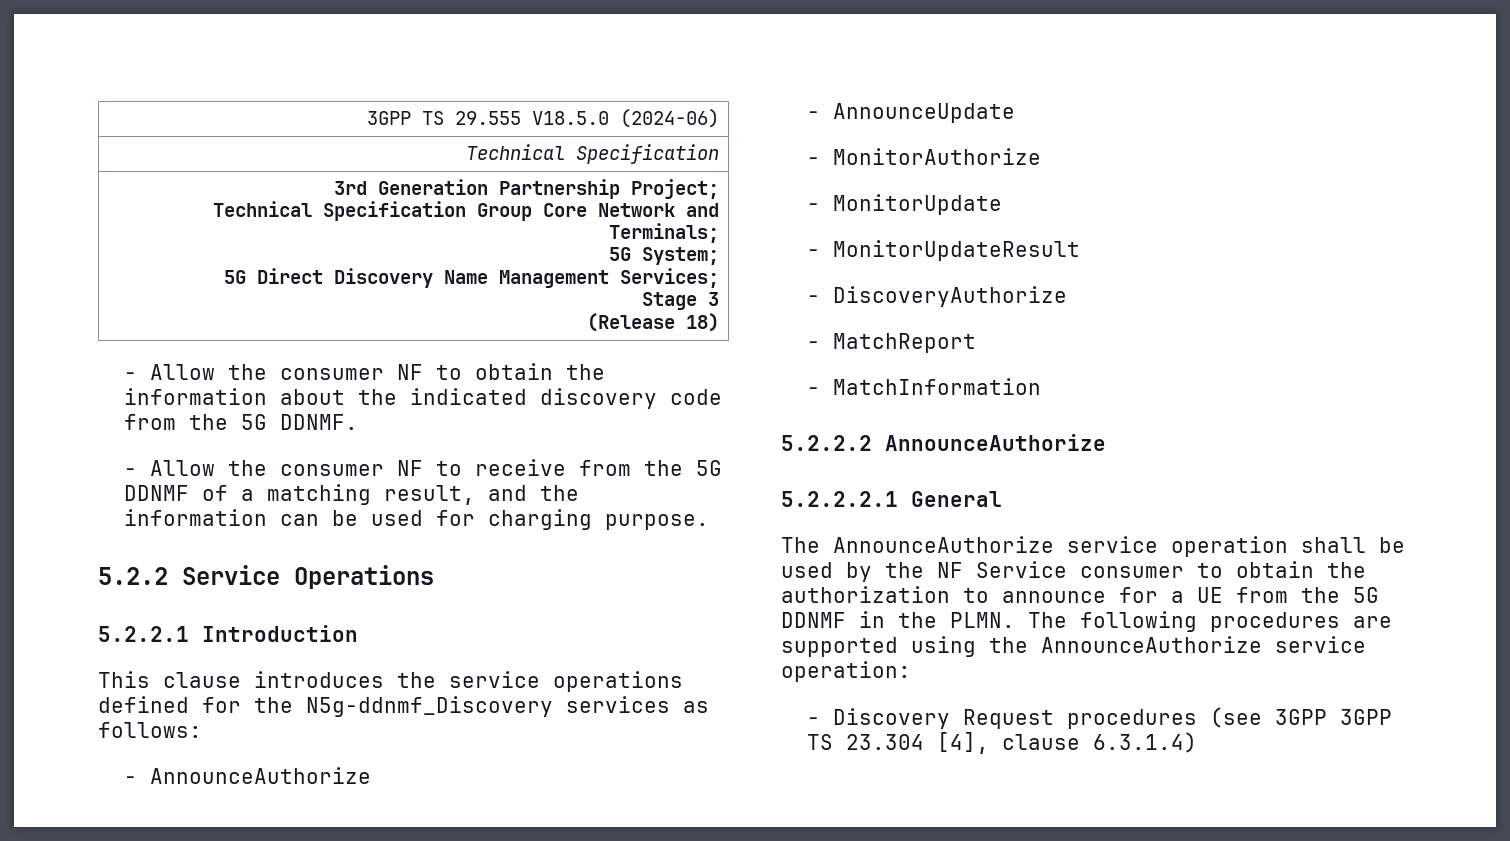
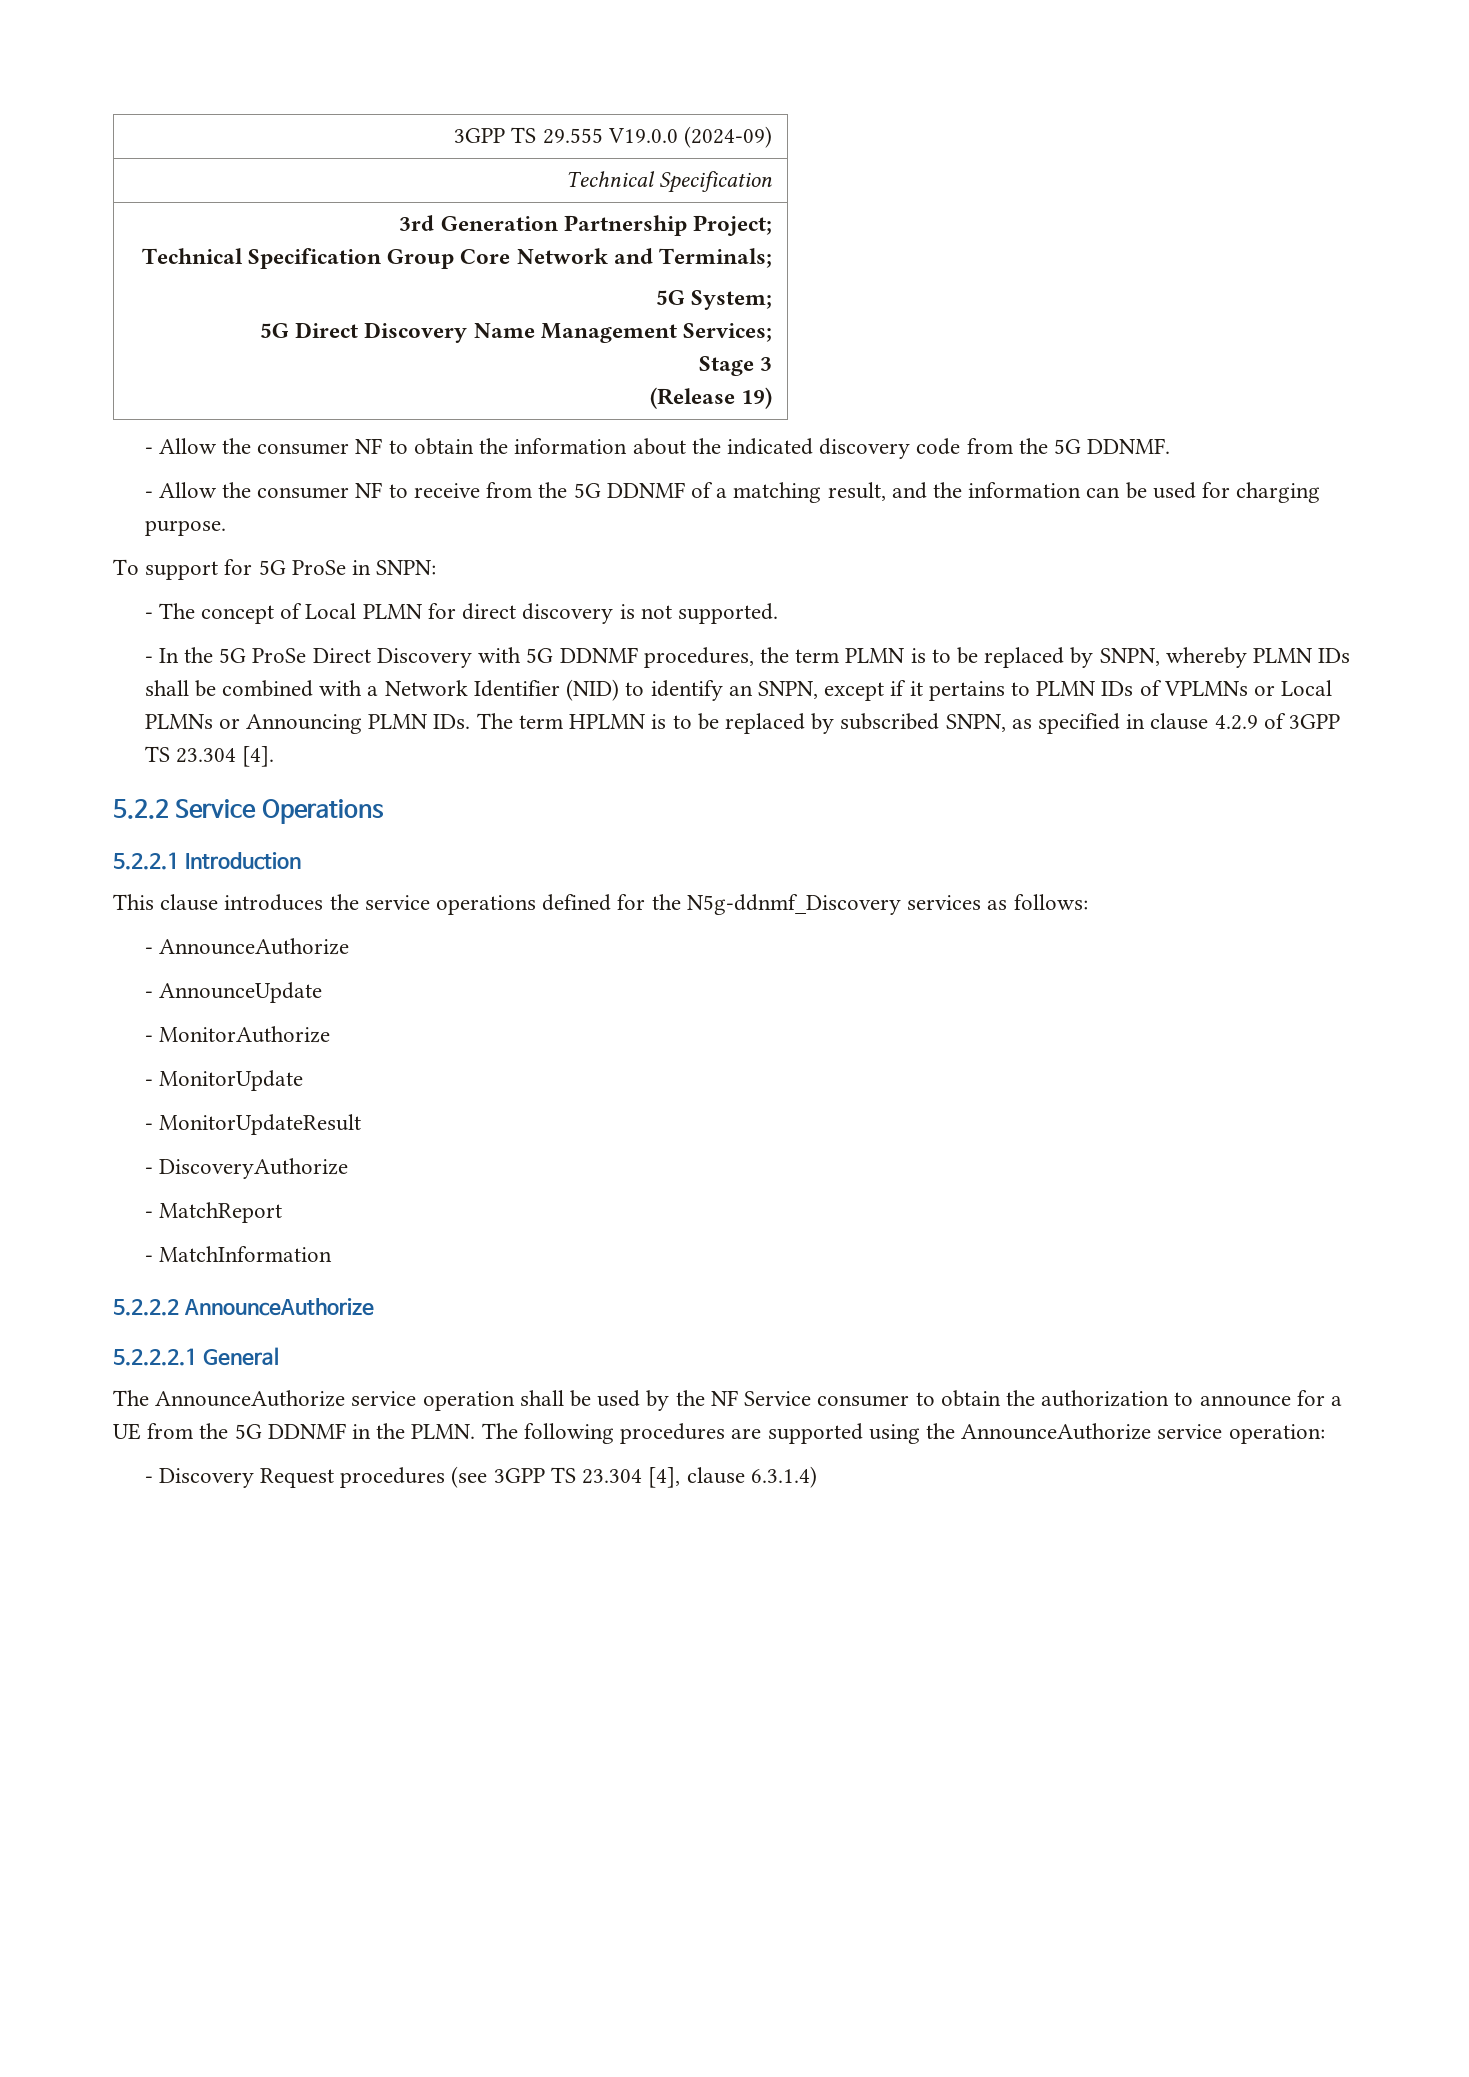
[531,109,719,128] V18.5.0 (2024-06) -> [607,126,773,148] V19.0.0 (2024-09)
[685,313,719,332] 18) -> [741,387,773,409] 19)
(710, 522) none -> [113,559,437,580] [144,603,778,624] [144,647,1351,668] [144,679,1333,701] [144,713,1341,734] [144,746,275,767] // To support for 5G ProSe in SNPN: // - The concept of Local PLMN for direct discovery is not supported. // - In the 5G ProSe Direct Discovery with 5G DDNMF procedures, the term PLMN is to be replaced by SNPN, whereby PLMN IDs shall be combined with a Network Identifier (NID) to identify an SNPN, except if it pertains to PLMN IDs of VPLMNs or Local PLMNs or Announcing PLMN IDs. The term HPLMN is to be replaced by subscribed SNPN, as specified in clause 4.2.9 of 3GPP TS 23.304 [4].
[1340,709,1393,725] 3GPP -> (545, 1475) none

